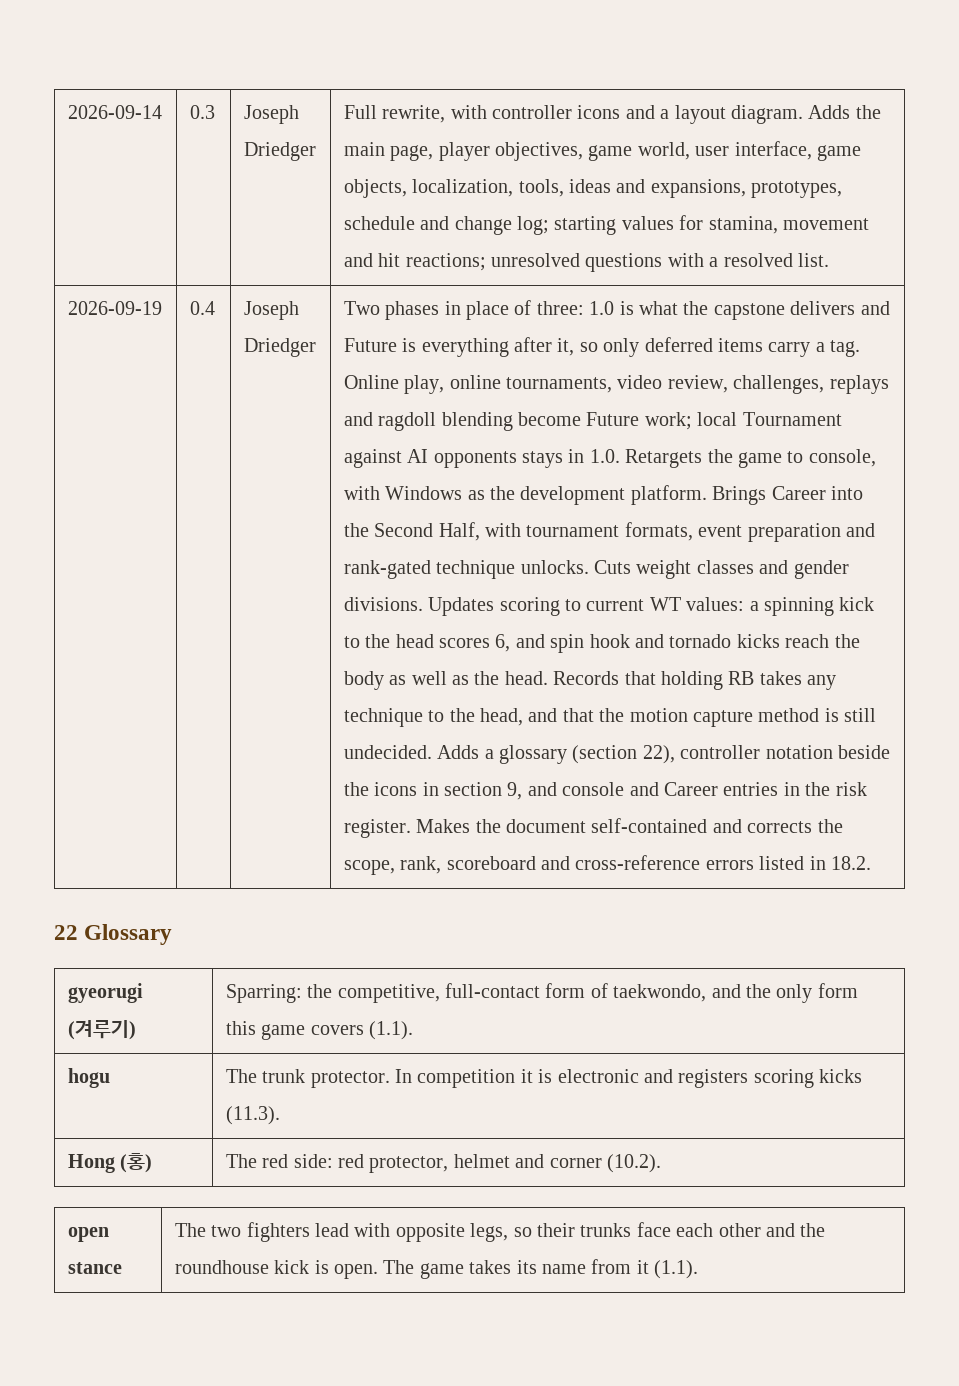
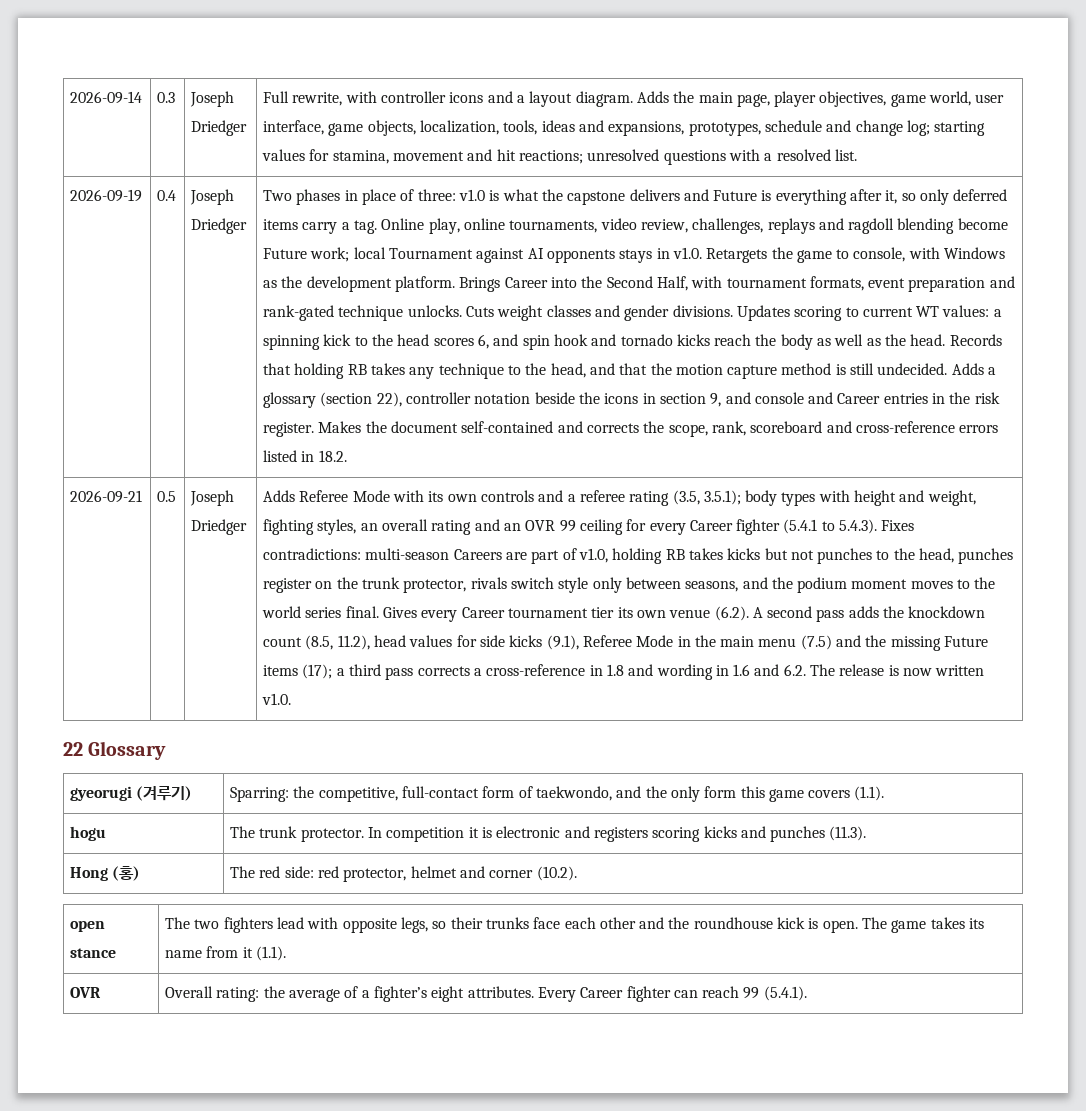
[589,301,615,315] 1.0 -> [458,189,485,201] v1.0
[589,449,620,463] 1.0. -> [672,247,702,259] v1.0.
(871, 863) none -> [70,490,143,503] [157,491,177,502] [190,490,235,506] [191,519,248,535] [263,490,976,506] [263,519,915,535] [263,548,1014,564] [263,577,996,593] [262,606,986,622] [263,635,989,651] [263,664,985,680] [262,693,292,705] // 2026-09-21 | 0.5 | Joseph Driedger | Adds Referee Mode with its own controls and a referee rating (3.5, 3.5.1); body types with height and weight, fighting styles, an overall rating and an OVR 99 ceiling for every Career fighter (5.4.1 to 5.4.3). Fixes contradictions: multi-season Careers are part of v1.0, holding RB takes kicks but not punches to the head, punches register on the trunk protector, rivals switch style only between seasons, and the podium moment moves to the world series final. Gives every Career tournament tier its own venue (6.2). A second pass adds the knockdown count (8.5, 11.2), head values for side kicks (9.1), Referee Mode in the main menu (7.5) and the missing Future items (17); a third pass corrects a cross-reference in 1.8 and wording in 1.6 and 6.2. The release is now written v1.0.
(863, 1076) none -> [740,826,826,842] and punches
(699, 1269) none -> [70,987,102,998] [165,986,807,1002] // OVR | Overall rating: the average of a fighter’s eight attributes. Every Career fighter can reach 99 (5.4.1).

